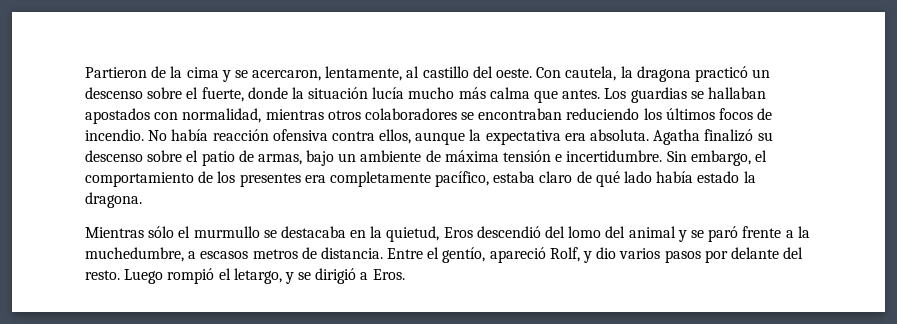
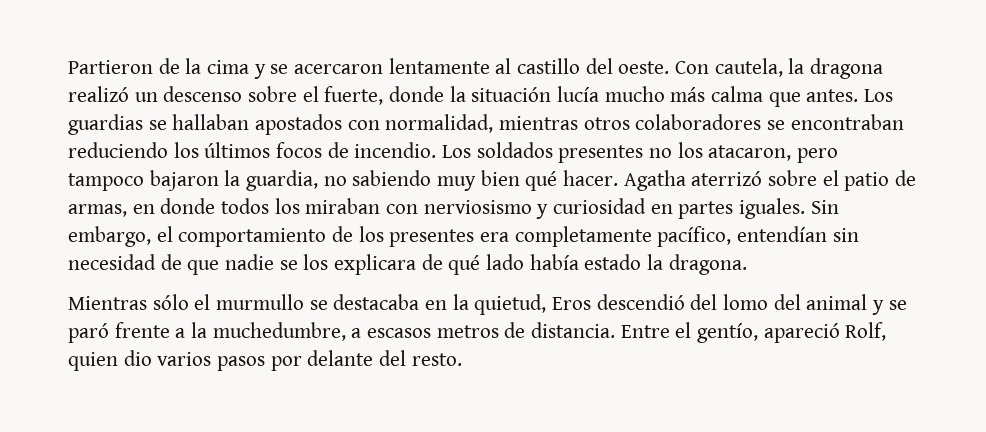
[252,66,403,81] acercaron, lentamente, -> [294,58,490,74] acercaron lentamente
[694,66,748,82] practicó -> [68,86,129,102] realizó
[148,129,773,145] [85,150,143,162] No había reacción ofensiva contra ellos, aunque la expectativa era absoluta. Agatha finalizó su descenso -> [442,142,839,163] [68,170,763,191] Los soldados presentes no los atacaron, pero tampoco bajaron la guardia, no sabiendo muy bien qué hacer. Agatha aterrizó
[306,150,663,166] bajo un ambiente de máxima tensión e incertidumbre. -> [132,198,806,219] en donde todos los miraban con nerviosismo y curiosidad en partes iguales.
[493,171,573,183] estaba claro -> [737,226,859,242] [68,254,417,275] entendían sin necesidad de que nadie se los explicara
[583,251,593,263] y -> [68,352,118,371] quien
[124,268,405,284] Luego rompió el letargo, y se dirigió a Eros. -> (462, 359) none

